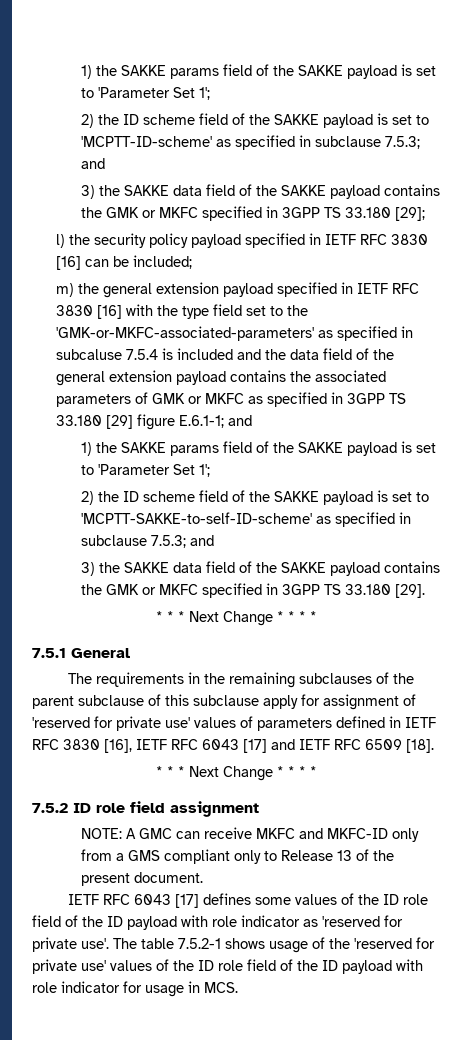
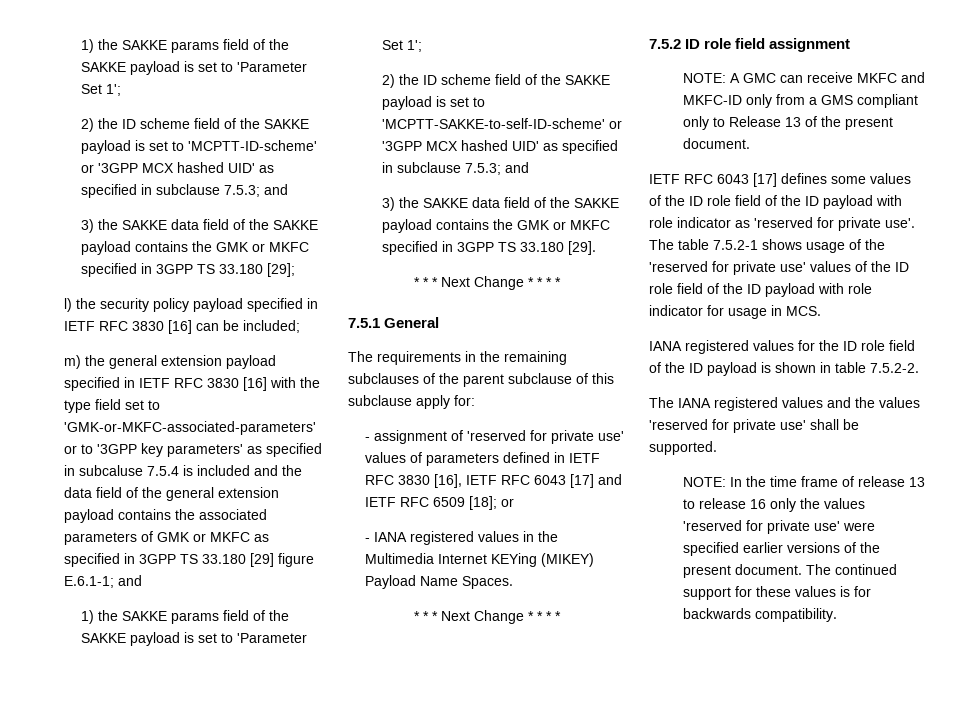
(212, 141) none -> [80,162,255,173] or '3GPP MCX hashed UID'
[287,305,309,316] [56,326,315,341] the 'GMK-or-MKFC-associated-parameters' -> [63,421,316,435] [63,443,243,457] 'GMK-or-MKFC-associated-parameters' or to '3GPP key parameters'
(312, 518) none -> [608,120,622,129] [381,140,539,151] or '3GPP MCX hashed UID'
[301,694,320,706] for -> [454,395,475,406] [364,437,370,441] for: // -
[406,739,434,753] [18]. -> [468,496,514,510] [364,531,558,545] [364,553,594,567] [364,575,513,589] [18]; or // - IANA registered values in the Multimedia Internet KEYing (MIKEY) Payload Name Spaces.
(238, 987) none -> [649,340,915,354] [649,362,919,376] [649,397,920,411] [649,419,859,433] [649,441,717,455] [682,476,925,487] [682,498,865,512] [682,520,875,534] [682,542,880,556] [682,564,897,578] [682,586,871,600] [682,608,837,622] // IANA registered values for the ID role field of the ID payload is shown in table 7.5.2-2. // The IANA registered values and the values 'reserved for private use' shall be supported. // NOTE: In the time frame of release 13 to release 16 only the values 'reserved for private use' were specified earlier versions of the present document. The continued support for these values is for backwards compatibility.

